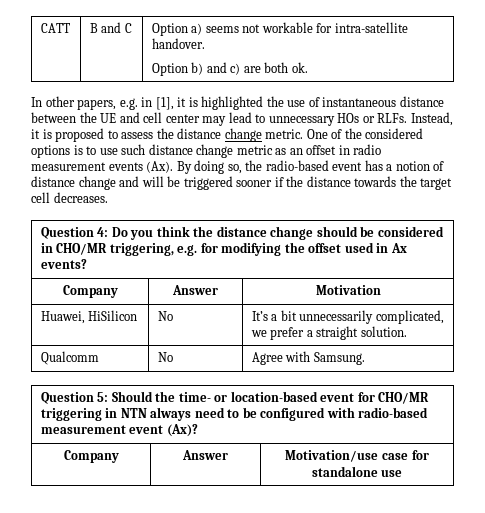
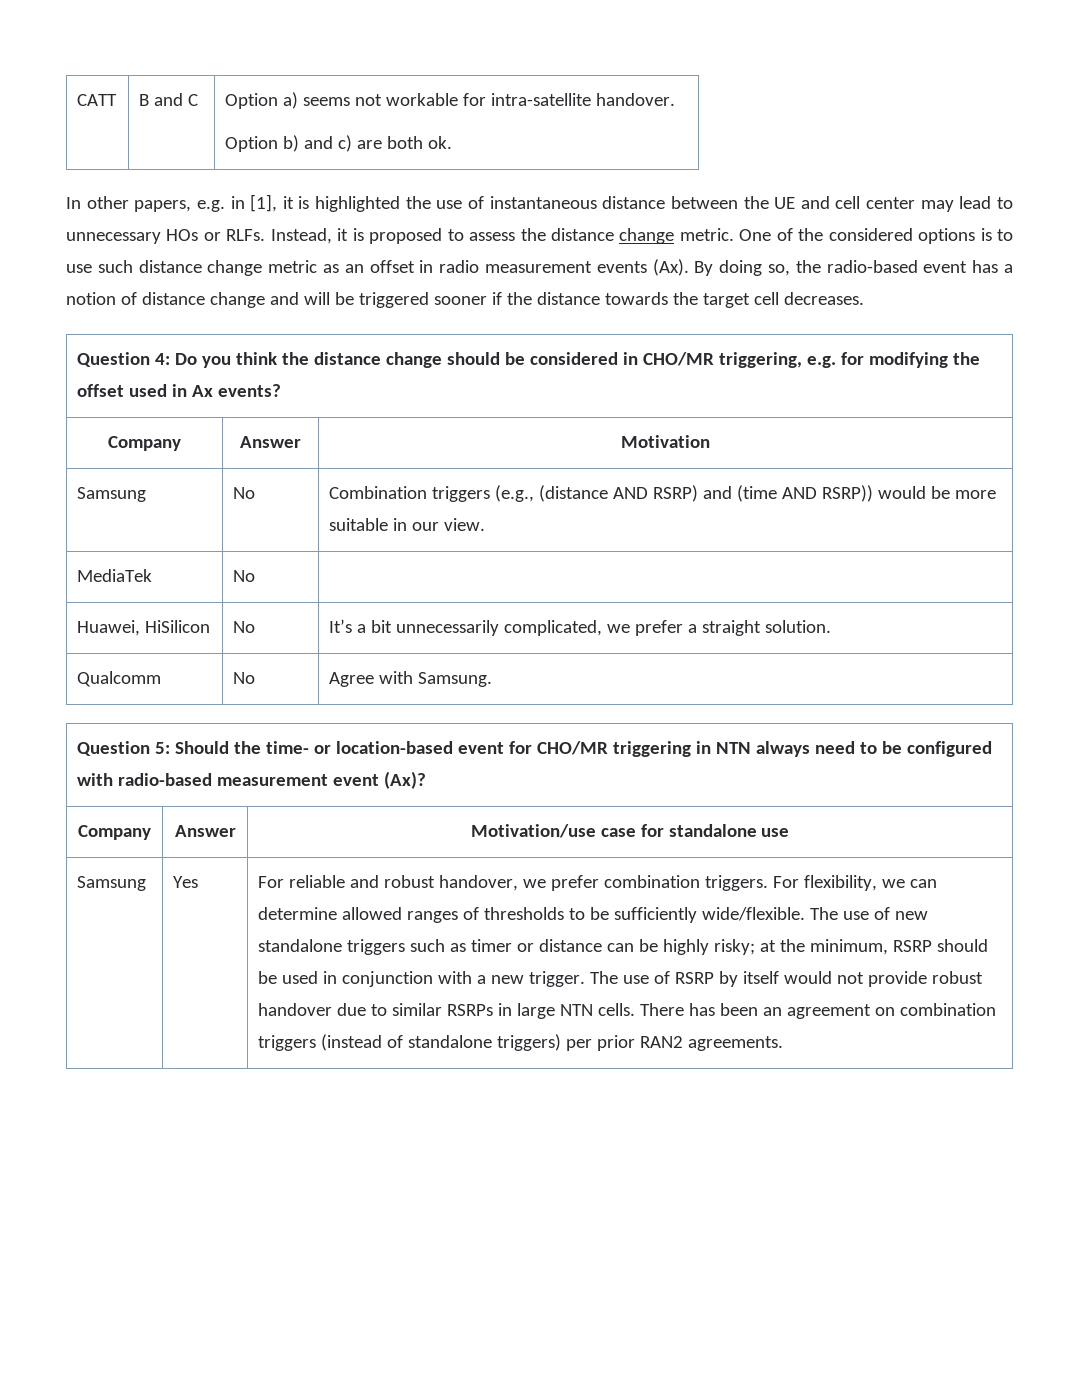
(381, 290) none -> [77,487,147,502] [233,487,256,499] [329,485,997,502] [329,518,486,531] [77,569,153,582] [233,570,256,582] // Samsung | No | Combination triggers (e.g., (distance AND RSRP) and (time AND RSRP)) would be more suitable in our view. // MediaTek | No |
(403, 473) none -> [77,876,147,891] [173,876,199,888] [258,875,938,891] [258,907,929,923] [258,939,989,955] [258,971,984,987] [258,1003,997,1019] [258,1034,784,1051] // Samsung | Yes | For reliable and robust handover, we prefer combination triggers. For flexibility, we can determine allowed ranges of thresholds to be sufficiently wide/flexible. The use of new standalone triggers such as timer or distance can be highly risky; at the minimum, RSRP should be used in conjunction with a new trigger. The use of RSRP by itself would not provide robust handover due to similar RSRPs in large NTN cells. There has been an agreement on combination triggers (instead of standalone triggers) per prior RAN2 agreements.

